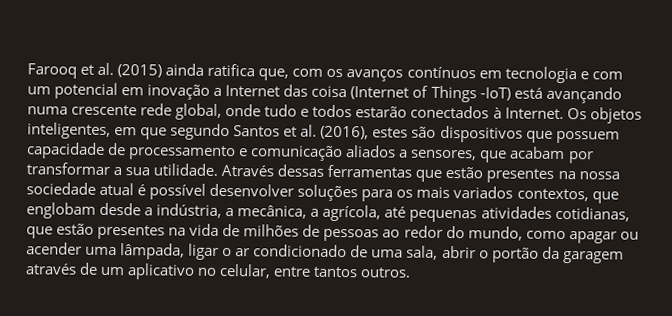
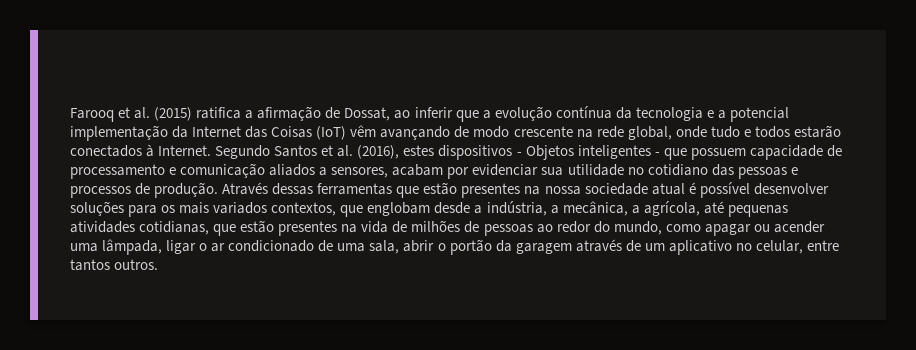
[165,63,623,84] [27,82,622,104] [27,104,138,116] ainda ratifica que, com os avanços contínuos em tecnologia e com um potencial em inovação a Internet das coisa (Internet of Things -IoT) está avançando numa crescente -> [196,106,789,122] [70,125,593,141] ratifica a afirmação de Dossat, ao inferir que a evolução contínua da tecnologia e a potencial implementação da Internet das Coisas (IoT) vêm avançando de modo crescente na
[566,107,642,124] [27,122,231,141] Os objetos inteligentes, em que segundo -> [215,145,271,159] Segundo
[411,125,523,143] são dispositivos -> [438,145,660,160] dispositivos - Objetos inteligentes -
[479,150,508,163] que -> (389, 172) none
[26,162,219,176] transformar a sua utilidade. -> [472,164,798,179] [70,182,219,198] evidenciar sua utilidade no cotidiano das pessoas e processos de produção.

